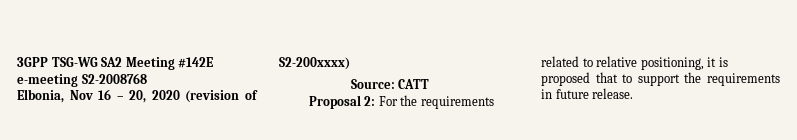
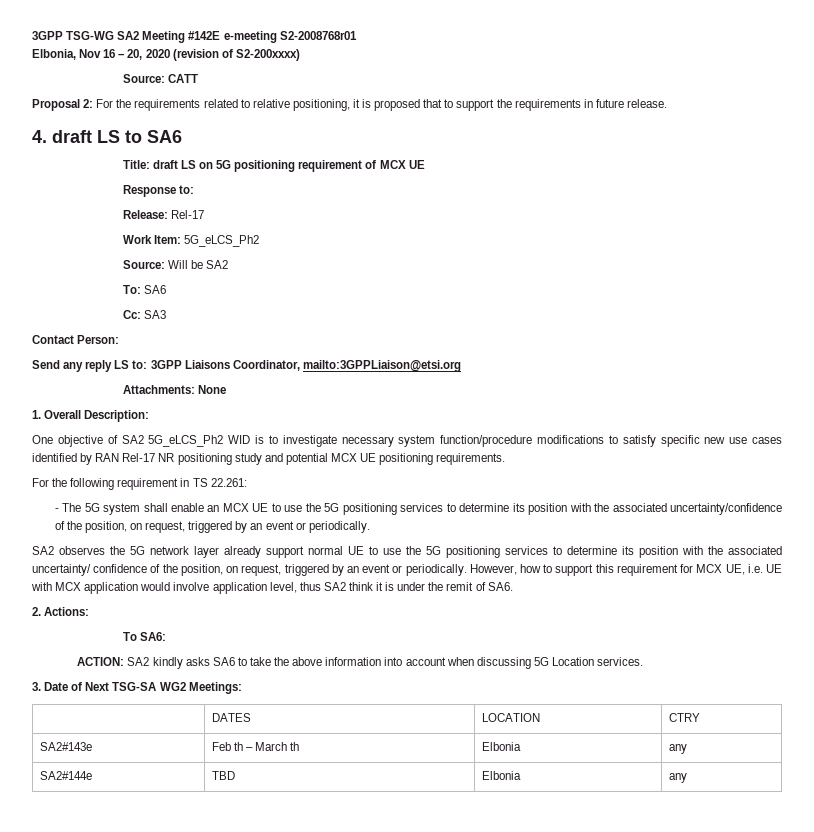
[81,73,147,84] S2-2008768 -> [279,31,357,40] S2-2008768r01
(634, 93) none -> [32,130,182,143] [122,160,425,172] [122,185,194,197] [122,210,204,219] [122,235,259,247] [122,260,229,269] [122,285,166,294] [122,310,166,319] [32,335,120,344] [32,360,461,372] [122,385,226,394] [32,410,150,422] [32,435,782,447] [32,453,506,465] [32,478,247,490] [54,503,782,515] [54,521,370,533] [32,546,782,558] [32,564,783,576] [31,582,513,594] [32,607,90,616] [122,632,166,641] [77,657,644,669] [32,682,242,694] [211,713,251,722] [481,713,540,722] [668,713,700,722] [39,742,92,751] [211,742,300,751] [481,742,521,751] [668,744,687,754] [39,771,92,780] [211,771,235,780] [481,771,521,780] [668,773,687,783] // 4. draft LS to SA6 // Title: draft LS on 5G positioning requirement of MCX UE // Response to: // Release: Rel-17 // Work Item: 5G_eLCS_Ph2 // Source: Will be SA2 // To: SA6 // Cc: SA3 // Contact Person: // Send any reply LS to: 3GPP Liaisons Coordinator, mailto:3GPPLiaison@etsi.org // Attachments: None // 1. Overall Description: // One objective of SA2 5G_eLCS_Ph2 WID is to investigate necessary system function/procedure modifications to satisfy specific new use cases identified by RAN Rel-17 NR positioning study and potential MCX UE positioning requirements. // For the following requirement in TS 22.261: // - The 5G system shall enable an MCX UE to use the 5G positioning services to determine its position with the associated uncertainty/confidence of the position, on request, triggered by an event or periodically. // SA2 observes the 5G network layer already support normal UE to use the 5G positioning services to determine its position with the associated uncertainty/ confidence of the position, on request, triggered by an event or periodically. However, how to support this requirement for MCX UE, i.e. UE with MCX application would involve application level, thus SA2 think it is under the remit of SA6. // 2. Actions: // To SA6: // ACTION: SA2 kindly asks SA6 to take the above information into account when discussing 5G Location services. // 3. Date of Next TSG-SA WG2 Meetings: // | DATES | LOCATION | CTRY // SA2#143e | Feb th – March th | Elbonia | any // SA2#144e | TBD | Elbonia | any

